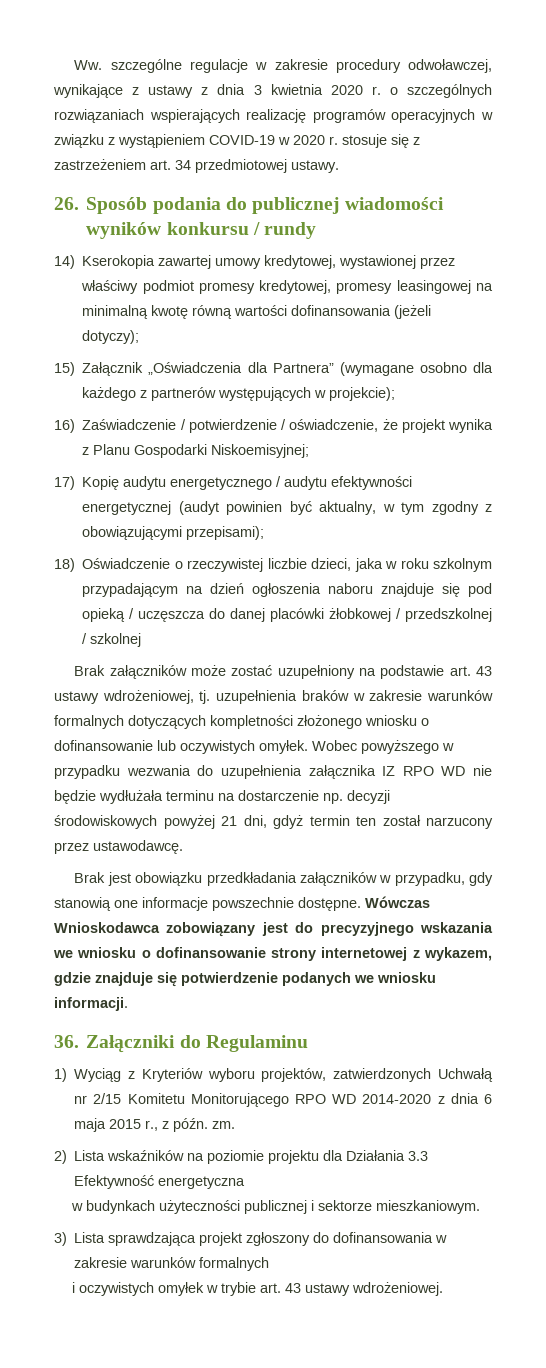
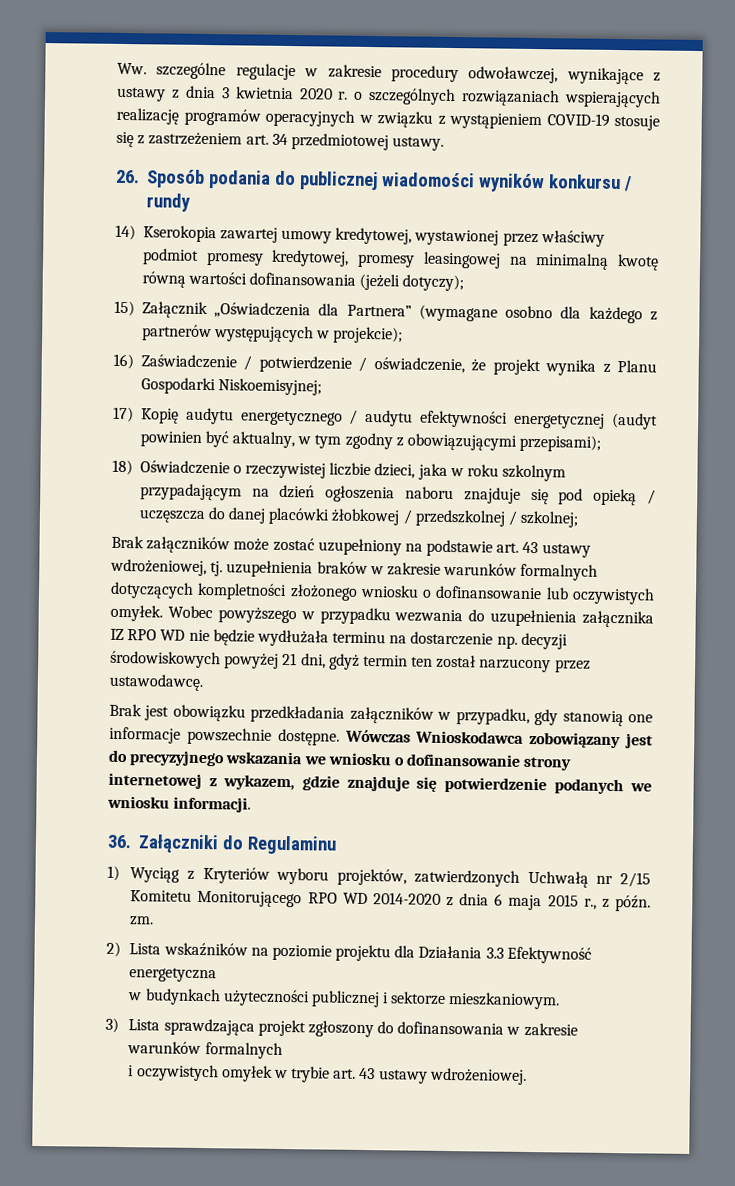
[278,135,338,145] w 2020 r. -> (610, 120) none
[90,633,142,647] szkolnej -> [520,510,580,528] szkolnej;

